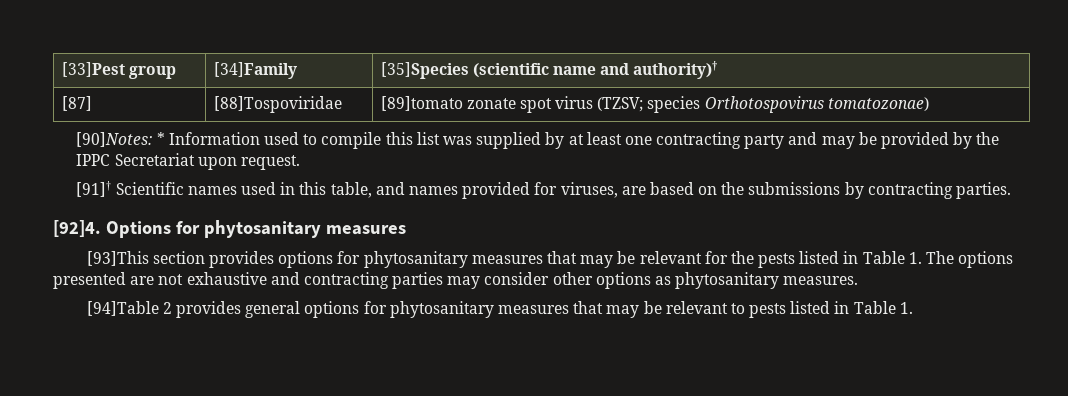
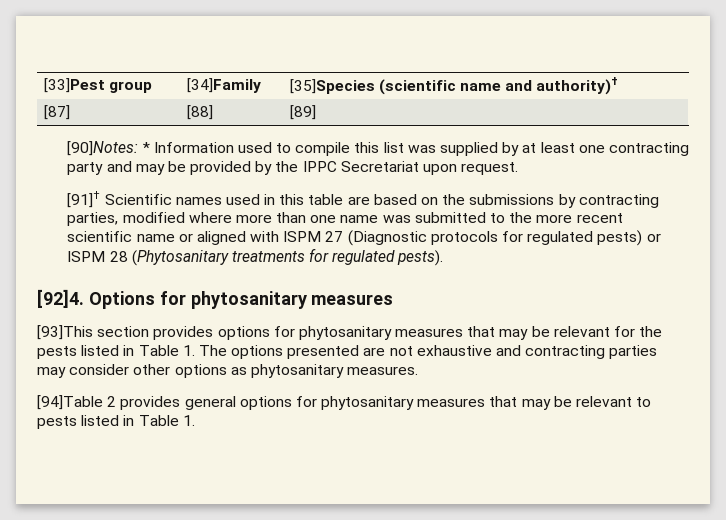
[213,96,342,113] [380,96,929,113] [88]Tospoviridae | [89]tomato zonate spot virus (TZSV; species Orthotospovirus tomatozonae) -> [186,105,213,120] [289,105,316,120] [88] | [89]
[330,182,618,199] table, and names provided for viruses, -> [308,194,344,205] table
[955,182,1011,199] parties. -> [67,212,623,226] [67,230,661,246] [67,248,444,266] parties, modified where more than one name was submitted to the more recent scientific name or aligned with ISPM 27 (Diagnostic protocols for regulated pests) or ISPM 28 (Phytosanitary treatments for regulated pests).

